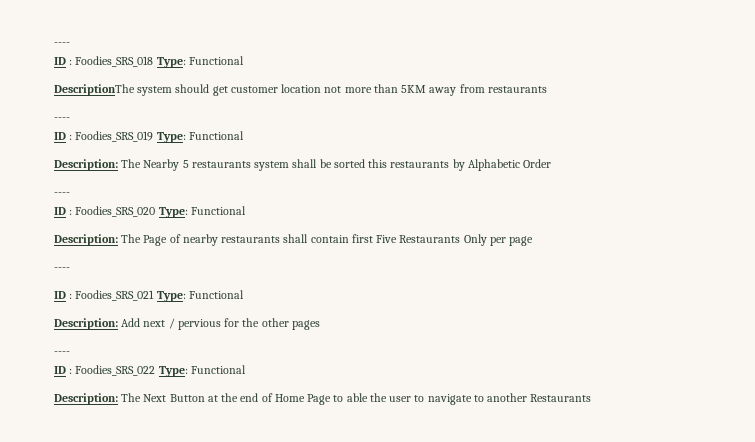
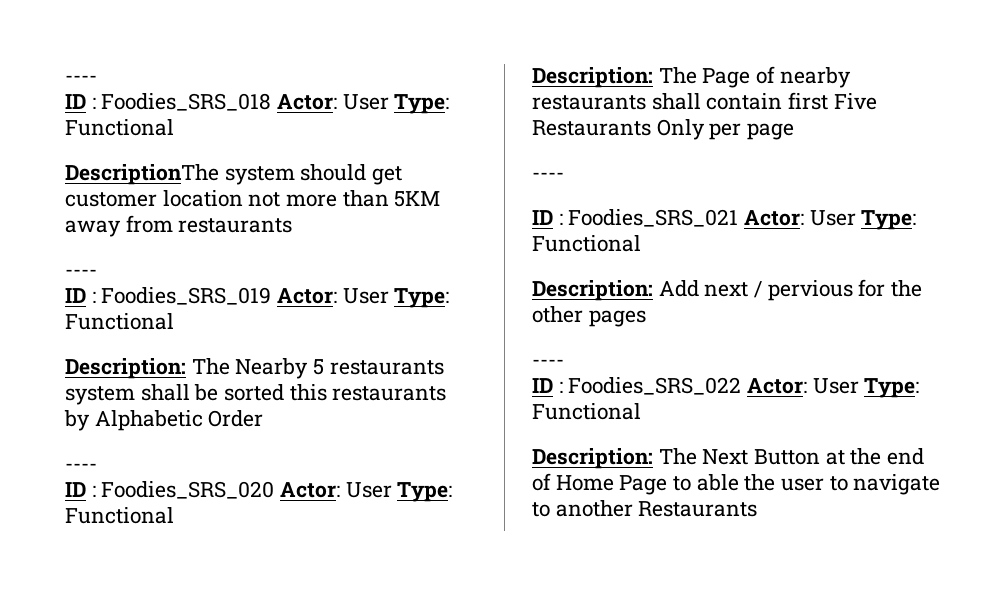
(154, 61) none -> [277,94,389,110] Actor: User
(154, 136) none -> [277,288,389,304] Actor: User
(156, 211) none -> [280,482,392,498] Actor: User
(155, 295) none -> [744,210,856,226] Actor: User
(156, 370) none -> [747,378,859,394] Actor: User

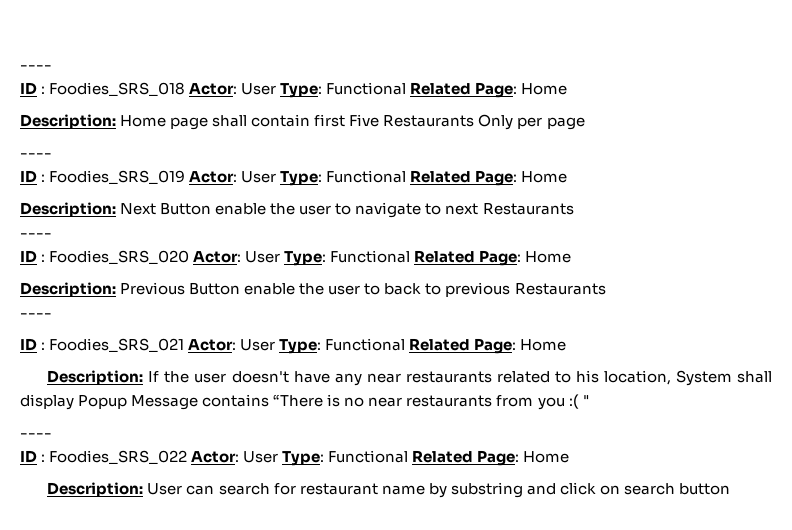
[65,164,403,185] [65,190,441,207] [65,215,293,237] [65,269,97,277] [65,287,450,308] [65,313,174,330] [65,358,444,379] [65,384,447,405] [64,410,264,431] [65,463,97,471] [65,481,453,502] [65,507,174,524] [532,66,851,88] [532,95,646,110] // DescriptionThe system should get customer location not more than 5KM away from restaurants // ---- // ID : Foodies_SRS_019 Actor: User Type: Functional // Description: The Nearby 5 restaurants system shall be sorted this restaurants by Alphabetic Order // ---- // ID : Foodies_SRS_020 Actor: User Type: Functional // Description: The Page of nearby restaurants -> [410,82,568,98] [20,114,209,130] Related Page: Home // Description: Home page
(564, 176) none -> [20,170,568,186] [20,202,574,218] [20,233,52,238] [20,250,572,266] [20,282,606,297] [20,313,52,318] // ID : Foodies_SRS_019 Actor: User Type: Functional Related Page: Home // Description: Next Button enable the user to navigate to next Restaurants // ---- // ID : Foodies_SRS_020 Actor: User Type: Functional Related Page: Home // Description: Previous Button enable the user to back to previous Restaurants // ----
[532,279,923,301] [532,306,646,327] // Description: Add next / pervious for the other pages -> [409,338,567,354] [47,370,772,386] [20,394,589,410] Related Page: Home // Description: If the user doesn't have any near restaurants related to his location, System shall display Popup Message contains “There is no near restaurants from you :( "
[532,448,925,469] [532,473,941,495] [532,500,758,517] // Description: The Next Button at the end of Home Page to able the user to navigate to another Restaurants -> [412,450,570,466] [47,482,730,498] Related Page: Home // Description: User can search for restaurant name by substring and click on search button

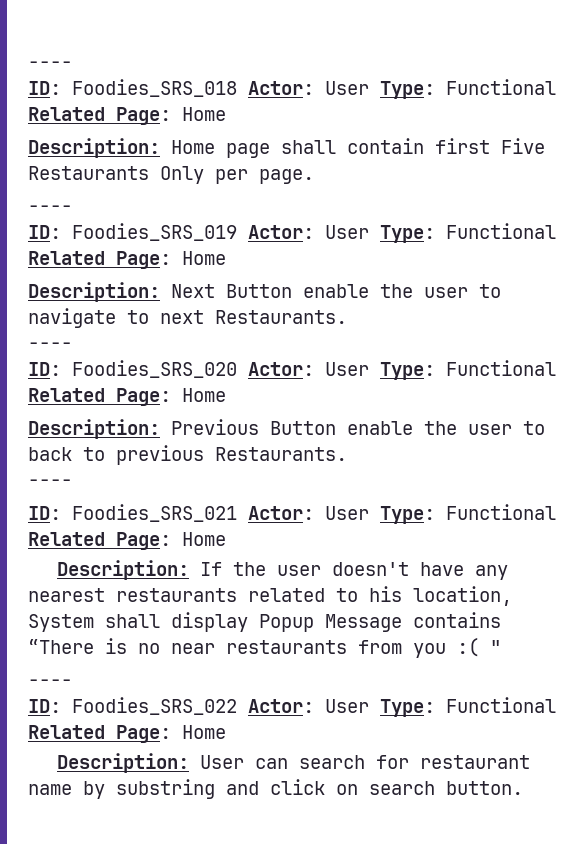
[20,65,52,70] [20,82,46,95] ---- // ID : -> [28,61,72,69] [28,81,61,95] ---- // ID:
[546,117,585,130] [20,153,52,158] [20,170,46,183] page // ---- // ID : -> [259,169,314,184] [28,205,72,213] [28,225,61,239] page. // ---- // ID:
[482,203,574,215] [20,233,52,238] [20,250,46,263] Restaurants // ---- // ID : -> [215,310,347,324] [28,342,72,350] [28,362,61,376] Restaurants. // ---- // ID:
[514,283,606,295] [20,313,52,318] [20,338,46,351] Restaurants // ---- // ID : -> [215,447,347,461] [28,479,72,487] [28,506,61,520] Restaurants. // ---- // ID:
[366,373,401,383] near -> [28,588,105,602] nearest
[20,450,46,463] ID : -> [28,699,61,713] ID:
[678,483,730,495] button -> [446,781,523,795] button.

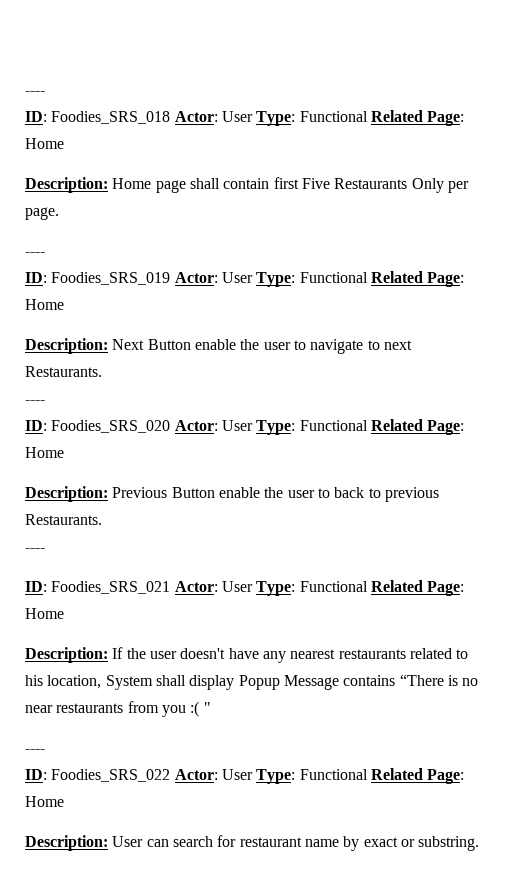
[116,779,523,799] substring and click on search button. -> [363,836,480,851] exact or substring.

